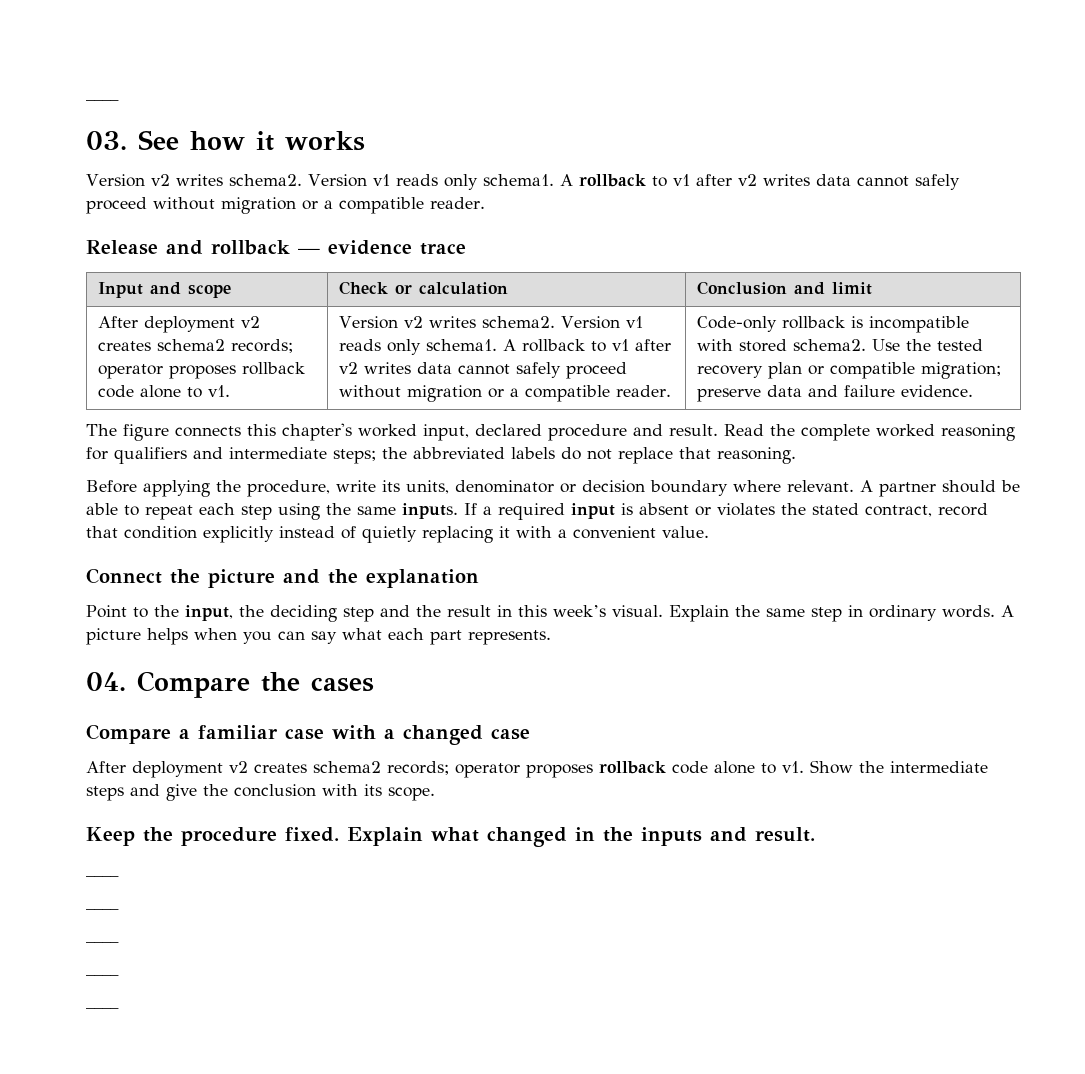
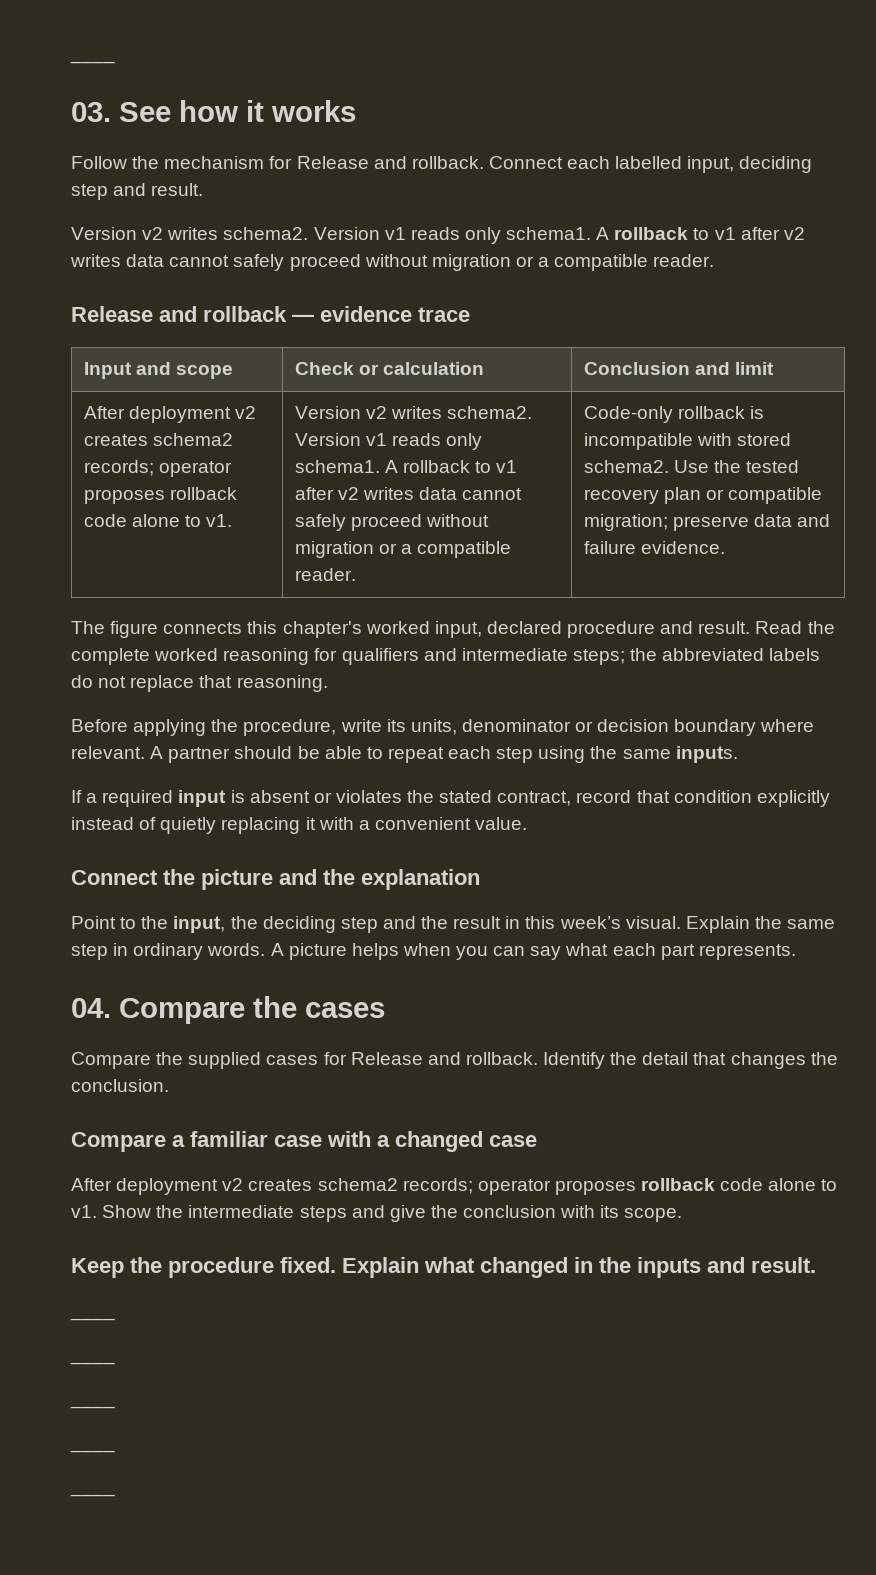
(365, 141) none -> [71,156,813,173] [71,183,204,200] // Follow the mechanism for Release and rollback. Connect each labelled input, deciding step and result.
(458, 511) none -> (738, 754) //
(374, 684) none -> [71,1052,838,1069] [71,1079,169,1092] // Compare the supplied cases for Release and rollback. Identify the detail that changes the conclusion.

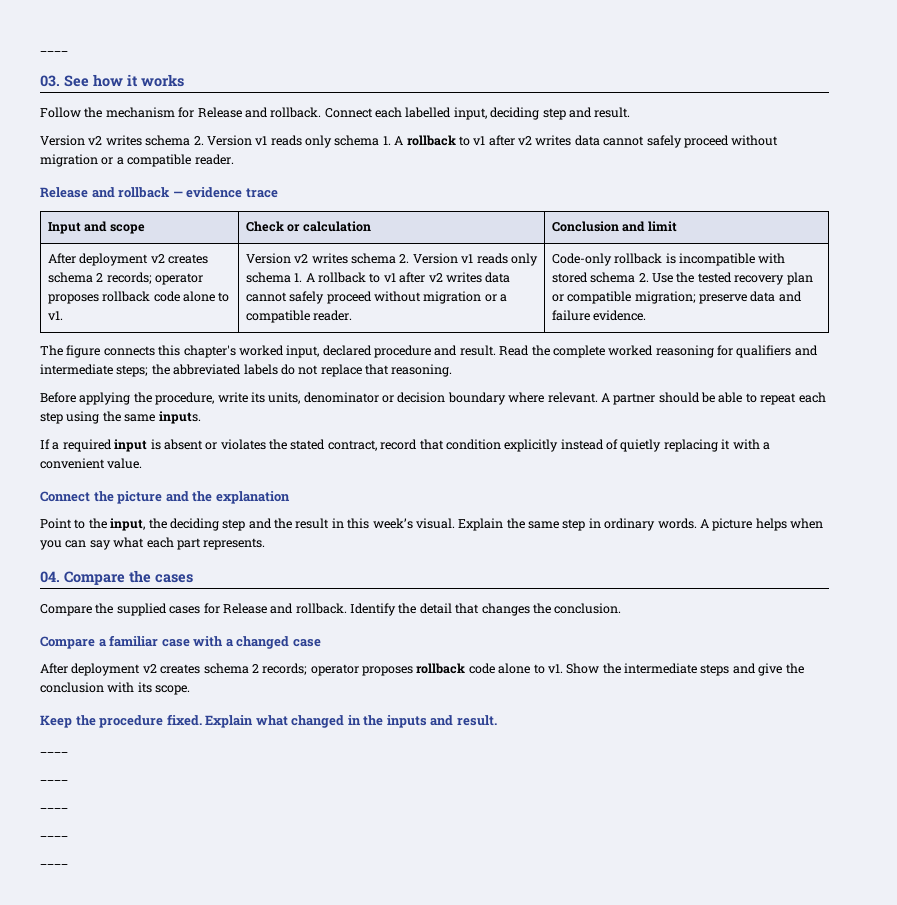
[223,227,592,244] schema2. Version v1 reads only schema1. -> [145,135,391,148] schema 2. Version v1 reads only schema 1.
[152,433,233,446] schema2 -> [47,272,104,283] schema 2
[447,406,533,419] [294,433,483,450] [294,460,380,473] schema2. Version v1 reads only schema1. -> [351,253,538,266] [245,272,303,283] schema 2. Version v1 reads only schema 1.
[583,460,669,473] schema2. -> [590,272,649,283] schema 2.
[317,1178,398,1191] schema2 -> [203,663,259,674] schema 2

